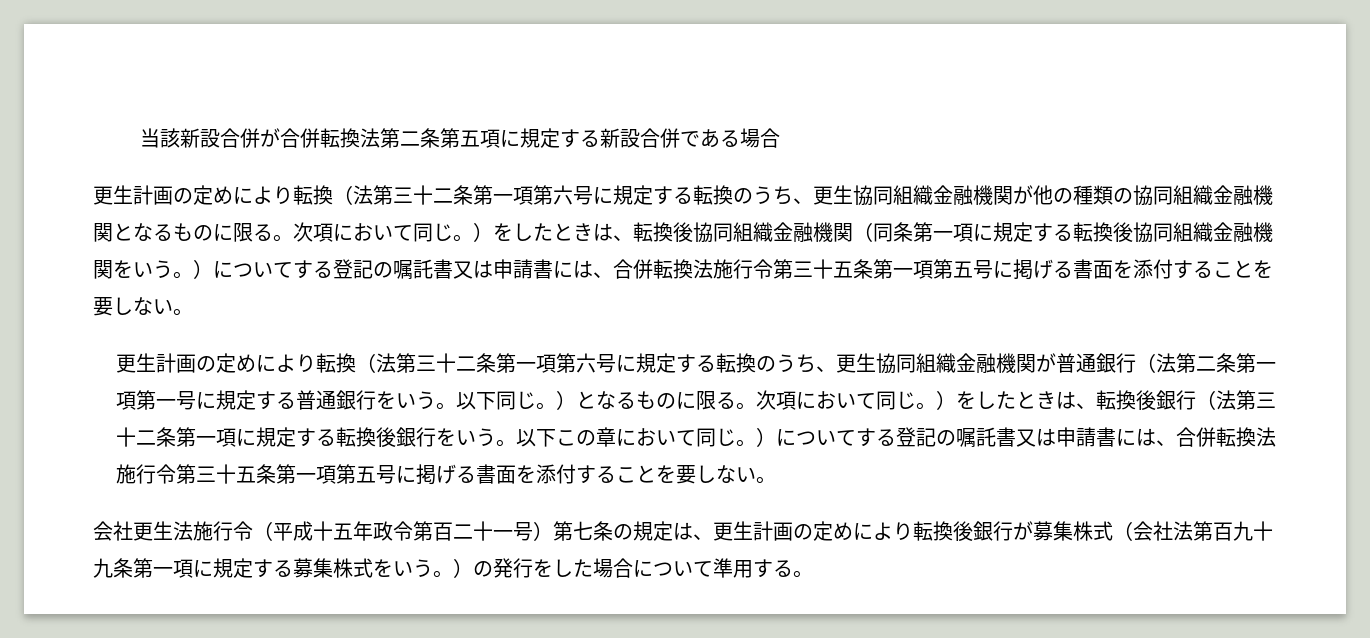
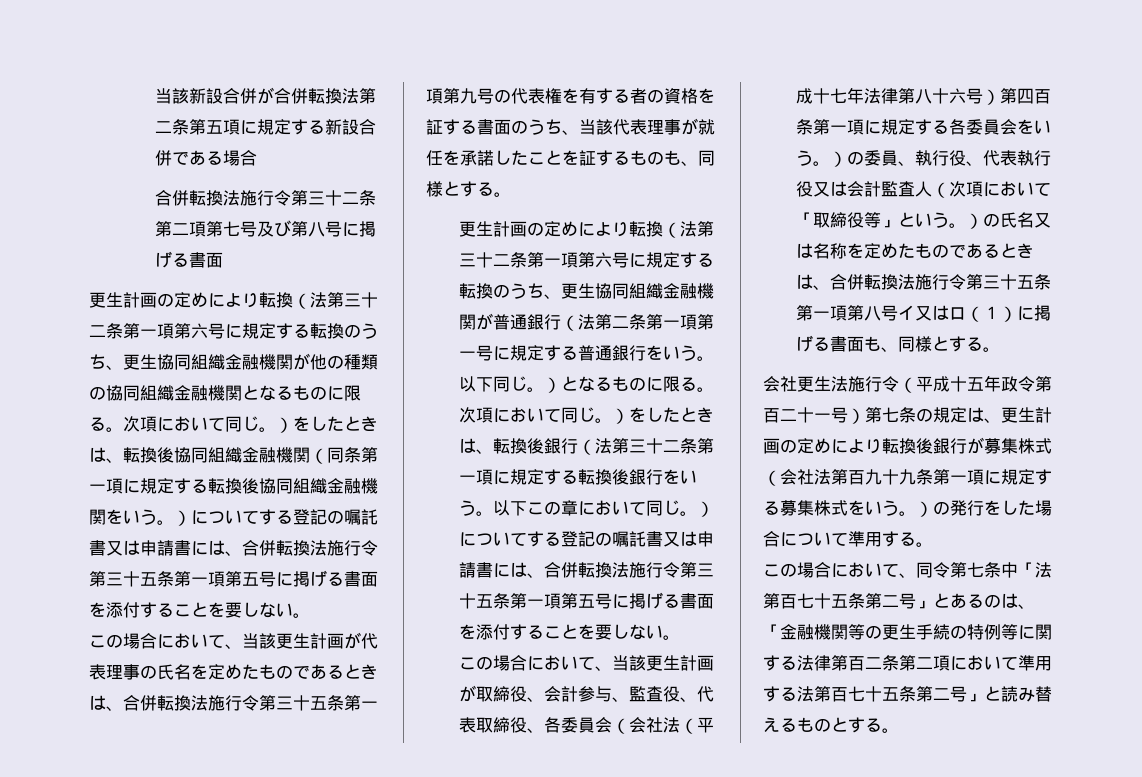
(780, 138) none -> [155,190,377,206] [155,220,377,237] [155,251,224,268] // 合併転換法施行令第三十二条第二項第七号及び第八号に掲げる書面
(193, 312) none -> [89,632,378,649] [89,664,378,680] [89,695,378,711] [426,88,715,104] [426,118,715,135] [426,150,715,166] [426,181,511,197] // この場合において、当該更生計画が代表理事の氏名を定めたものであるときは、合併転換法施行令第三十五条第一項第九号の代表権を有する者の資格を証する書面のうち、当該代表理事が就任を承諾したことを証するものも、同様とする。
(777, 480) none -> [459,655,715,671] [459,685,715,702] [459,717,715,734] [796,87,1052,105] [796,119,1052,135] [796,150,1052,167] [796,181,1052,198] [796,212,1052,229] [796,243,1035,259] [796,274,1052,290] [796,305,1052,322] [796,335,1001,352] // この場合において、当該更生計画が取締役、会計参与、監査役、代表取締役、各委員会（会社法（平成十七年法律第八十六号）第四百条第一項に規定する各委員会をいう。）の委員、執行役、代表執行役又は会計監査人（次項において「取締役等」という。）の氏名又は名称を定めたものであるときは、合併転換法施行令第三十五条第一項第八号イ又はロ（１）に掲げる書面も、同様とする。
(813, 574) none -> [763,562,1052,578] [763,593,1035,609] [763,624,1052,640] [763,655,1052,671] [763,686,1052,702] [763,717,899,733] // この場合において、同令第七条中「法第百七十五条第二号」とあるのは、「金融機関等の更生手続の特例等に関する法律第百二条第二項において準用する法第百七十五条第二号」と読み替えるものとする。

